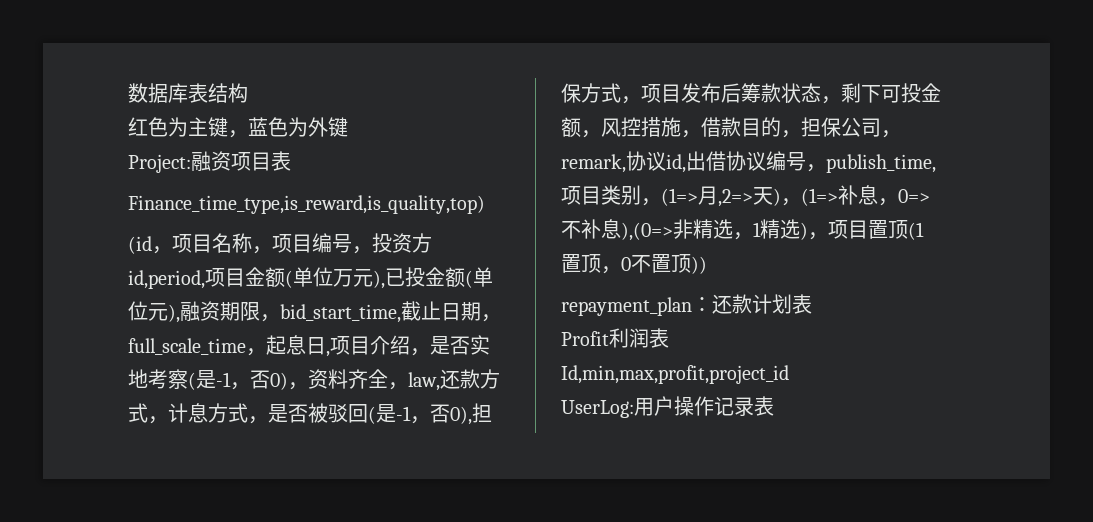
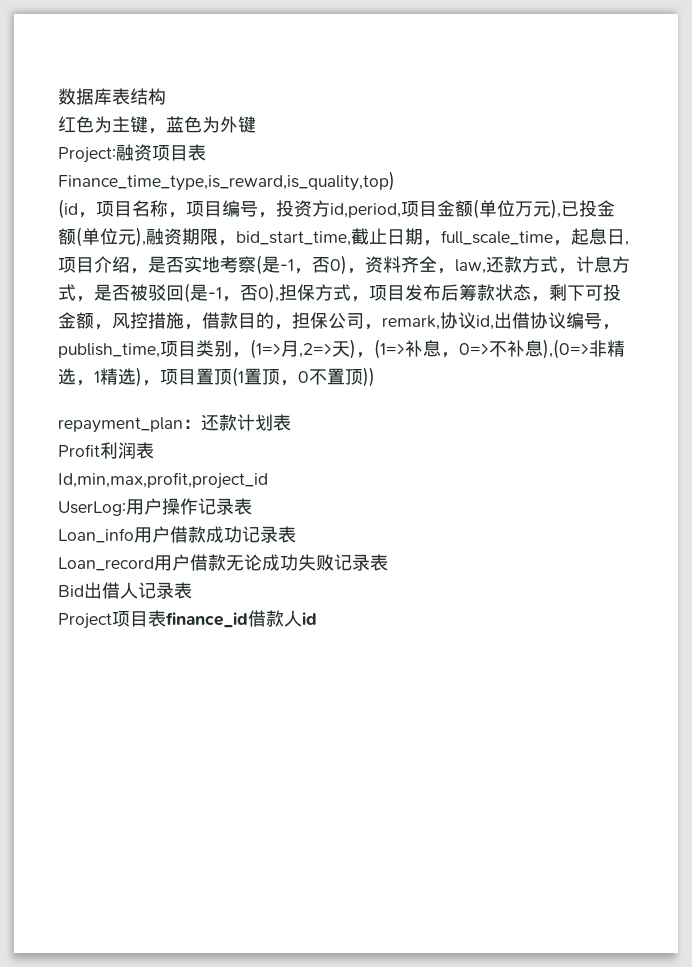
(774, 406) none -> [58,526,296,543] [58,554,388,571] [58,582,192,599] [58,610,317,629] // Loan_info用户借款成功记录表 // Loan_record用户借款无论成功失败记录表 // Bid出借人记录表 // Project项目表finance_id借款人id

